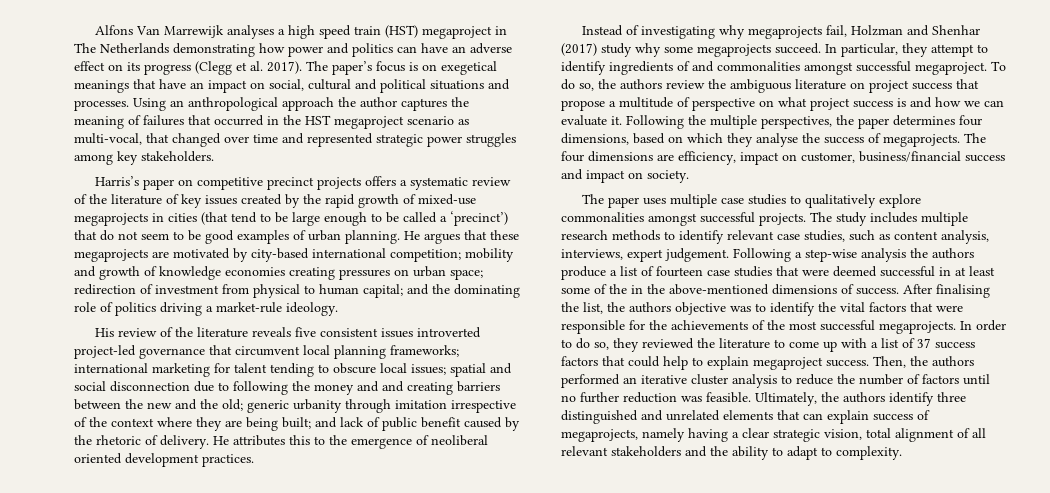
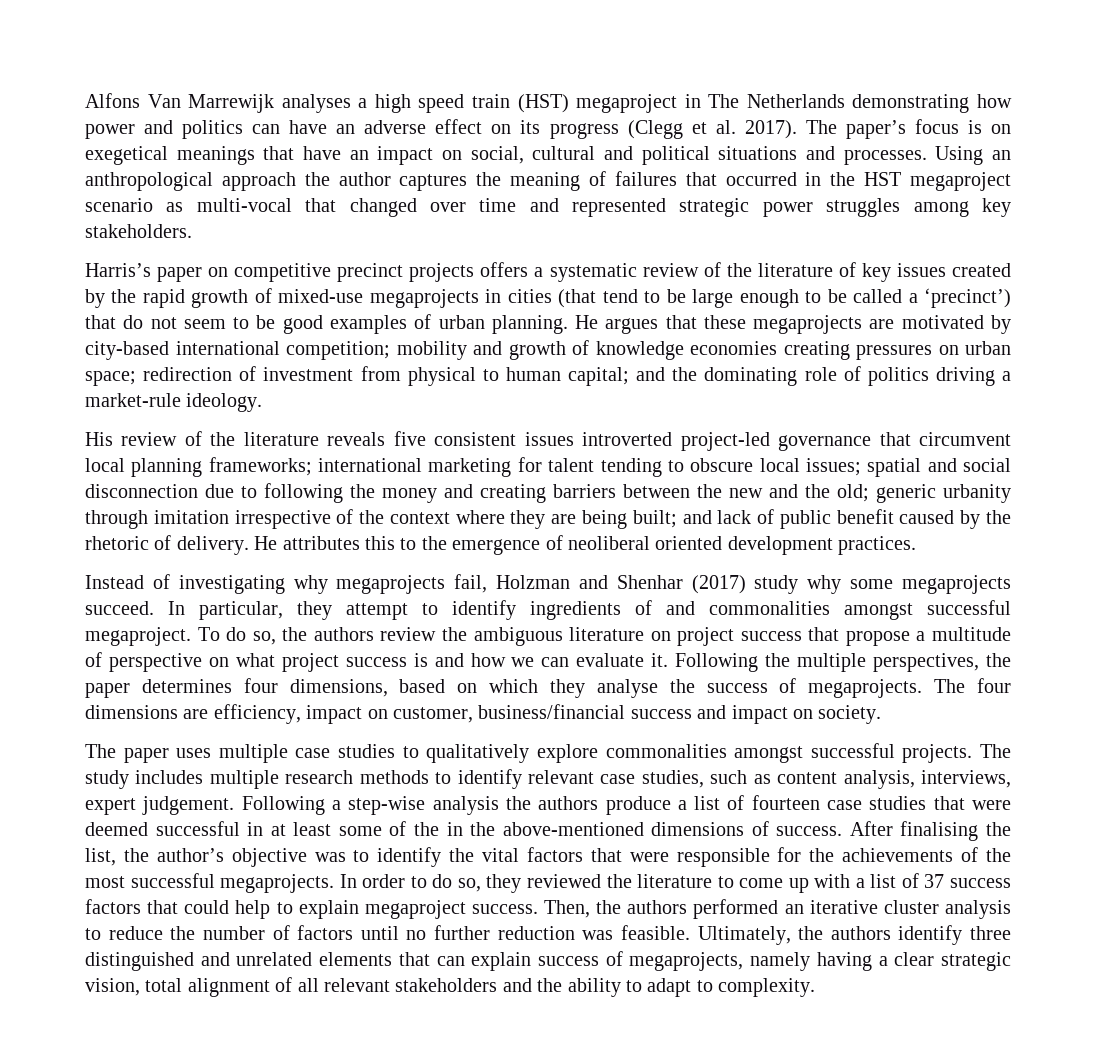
[74,133,142,145] multi-vocal, -> [196,198,292,212] multi-vocal
[382,381,404,392] and -> (473, 491) none
[629,302,671,313] authors -> [156,848,224,862] author’s

